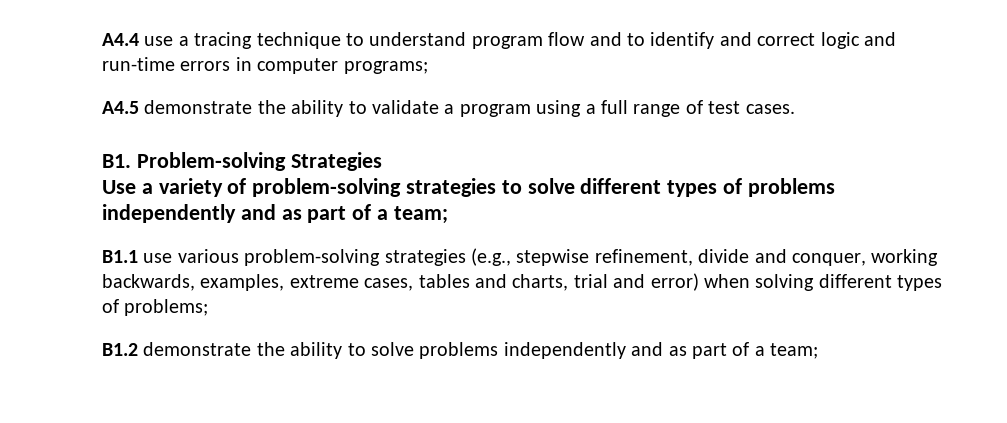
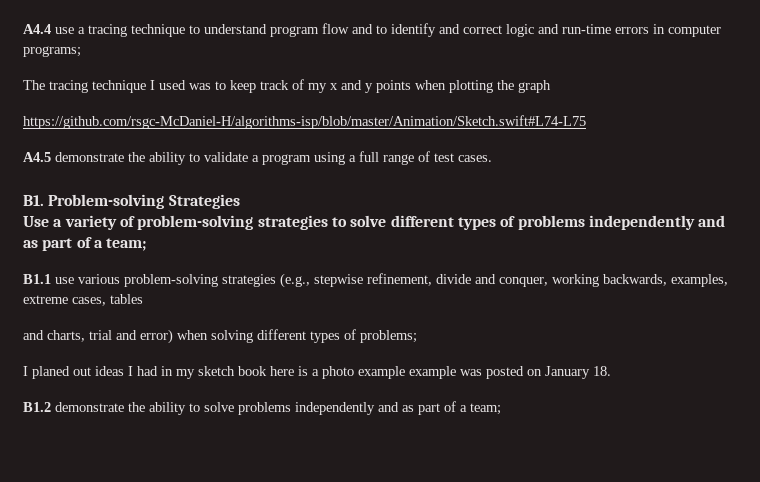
(428, 67) none -> [23,79,551,93] [23,115,586,129] // The tracing technique I used was to keep track of my x and y points when plotting the graph // https://github.com/rsgc-McDaniel-H/algorithms-isp/blob/master/Animation/Sketch.swift#L74-L75
(470, 281) none -> (143, 299) //
(209, 307) none -> [23,366,611,379] // I planed out ideas I had in my sketch book here is a photo example example was posted on January 18.

